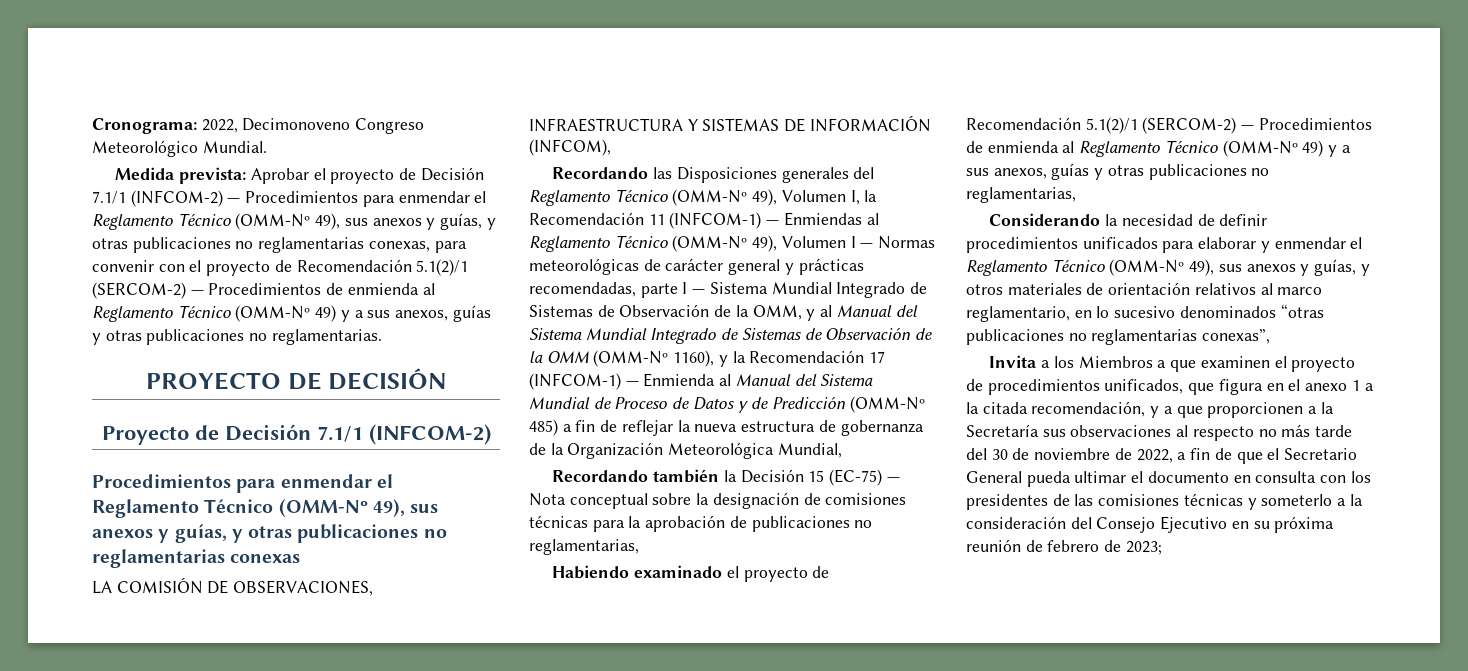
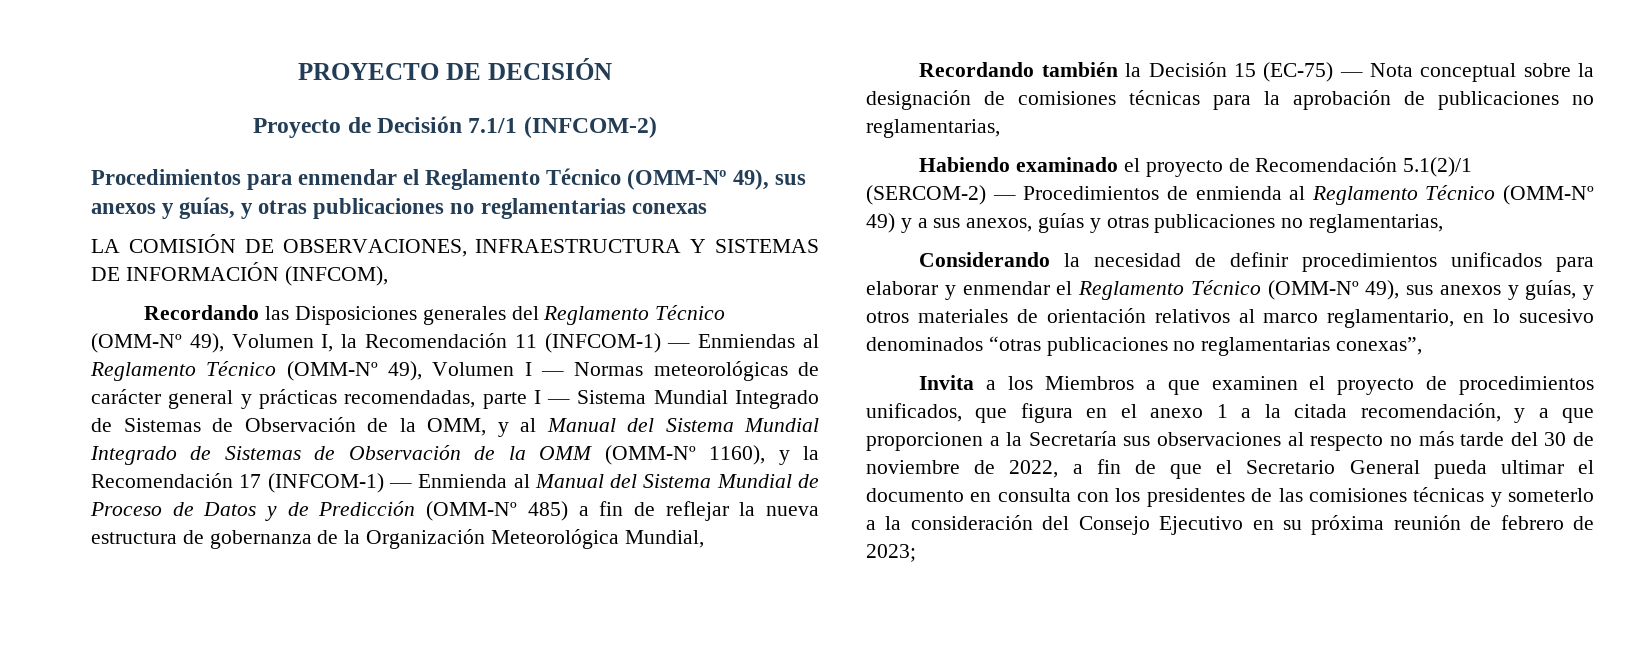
[92,118,425,134] [92,140,267,157] [115,167,484,184] [92,190,487,207] [92,213,496,230] [92,237,467,253] [92,259,469,276] [92,282,435,299] [92,305,491,322] [92,329,382,345] Cronograma: 2022, Decimonoveno Congreso Meteorológico Mundial. // Medida prevista: Aprobar el proyecto de Decisión 7.1/1 (INFCOM-2) — Procedimientos para enmendar el Reglamento Técnico (OMM-Nº 49), sus anexos y guías, y otras publicaciones no reglamentarias conexas, para convenir con el proyecto de Recomendación 5.1(2)/1 (SERCOM-2) — Procedimientos de enmienda al Reglamento Técnico (OMM-Nº 49) y a sus anexos, guías y otras publicaciones no reglamentarias. // -> (298, 71) none

